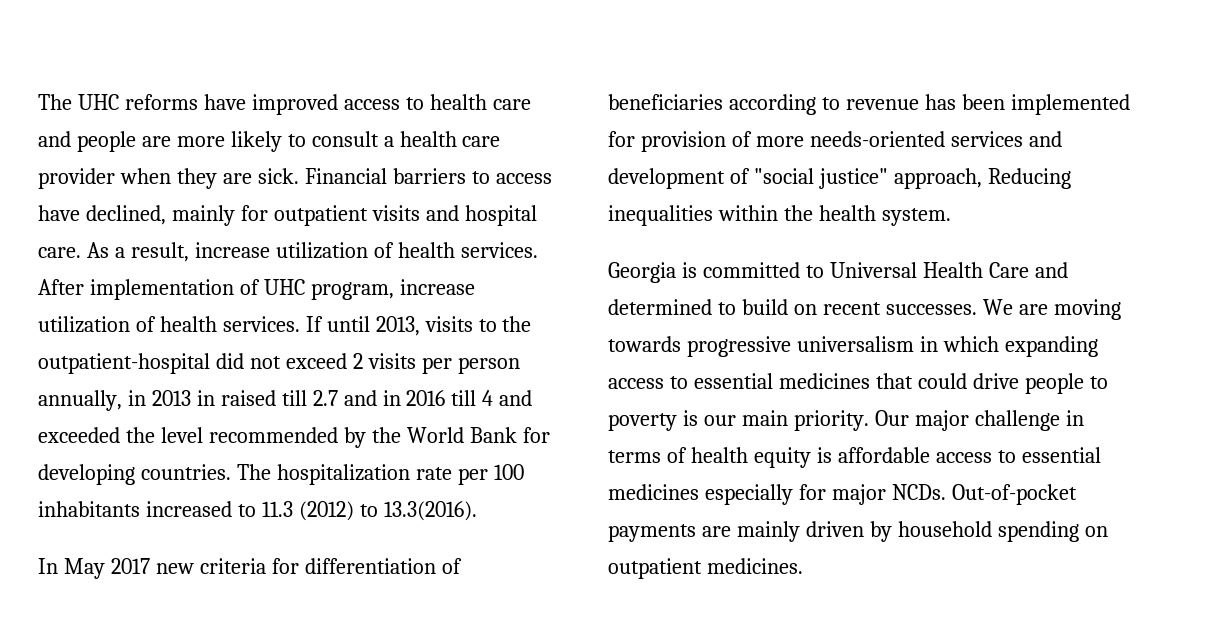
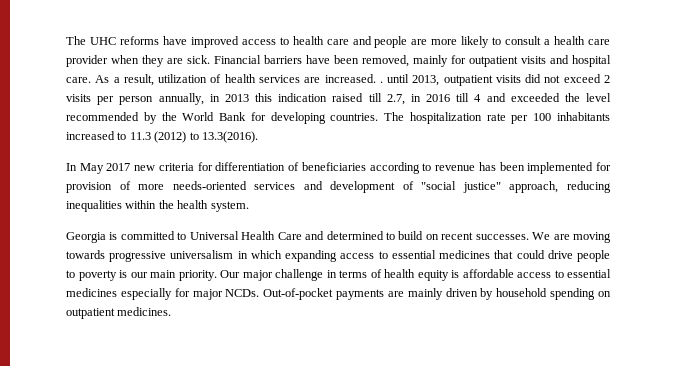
[471,171,552,184] [38,205,166,225] to access have declined, -> [306,55,409,67] have been removed,
[194,242,538,259] [38,279,475,300] [38,316,532,336] [38,353,210,374] increase utilization of health services. After implementation of UHC program, increase utilization of health services. If until 2013, visits to the outpatient-hospital -> [158,74,521,86] utilization of health services are increased. . until 2013, outpatient visits
[196,390,377,406] in raised till 2.7 and -> [254,93,405,105] this indication raised till 2.7,
[987,168,1071,189] Reducing -> [567,181,612,193] reducing

